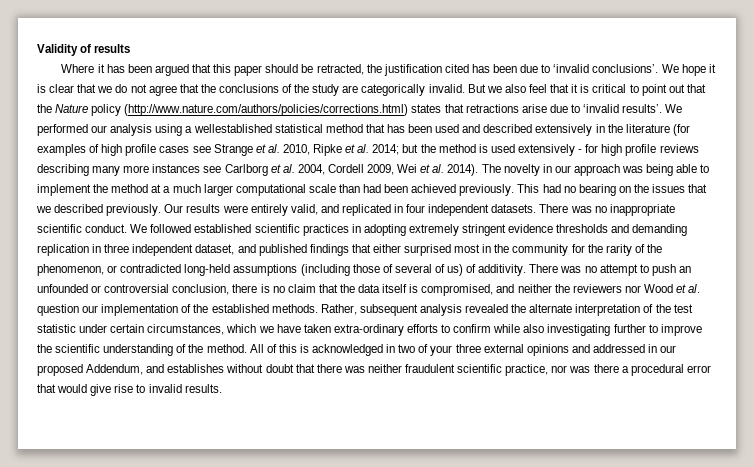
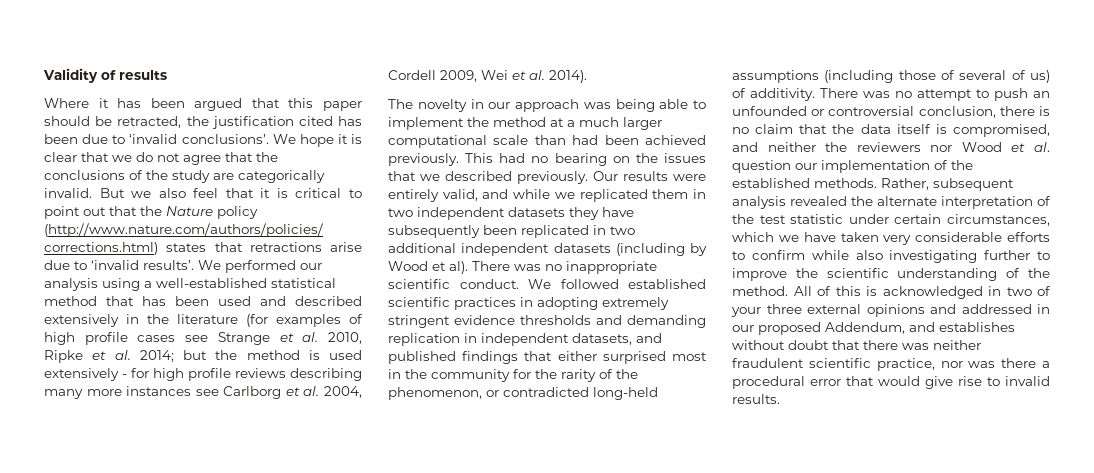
[193,124,272,133] wellestablished -> [156,278,267,288] well-established
(479, 170) none -> (587, 76) //
[341,204,537,216] replicated in four independent datasets. -> [513,189,706,202] [388,207,634,220] [388,225,635,238] [388,243,707,256] [388,261,468,274] while we replicated them in two independent datasets they have subsequently been replicated in two additional independent datasets (including by Wood et al).
[104,244,235,256] three independent dataset, -> [481,333,632,346] independent datasets,
[333,324,404,336] extra-ordinary -> [883,232,1003,245] very considerable

